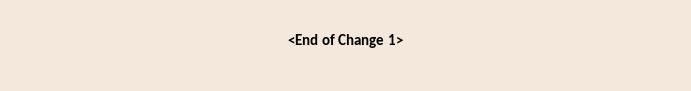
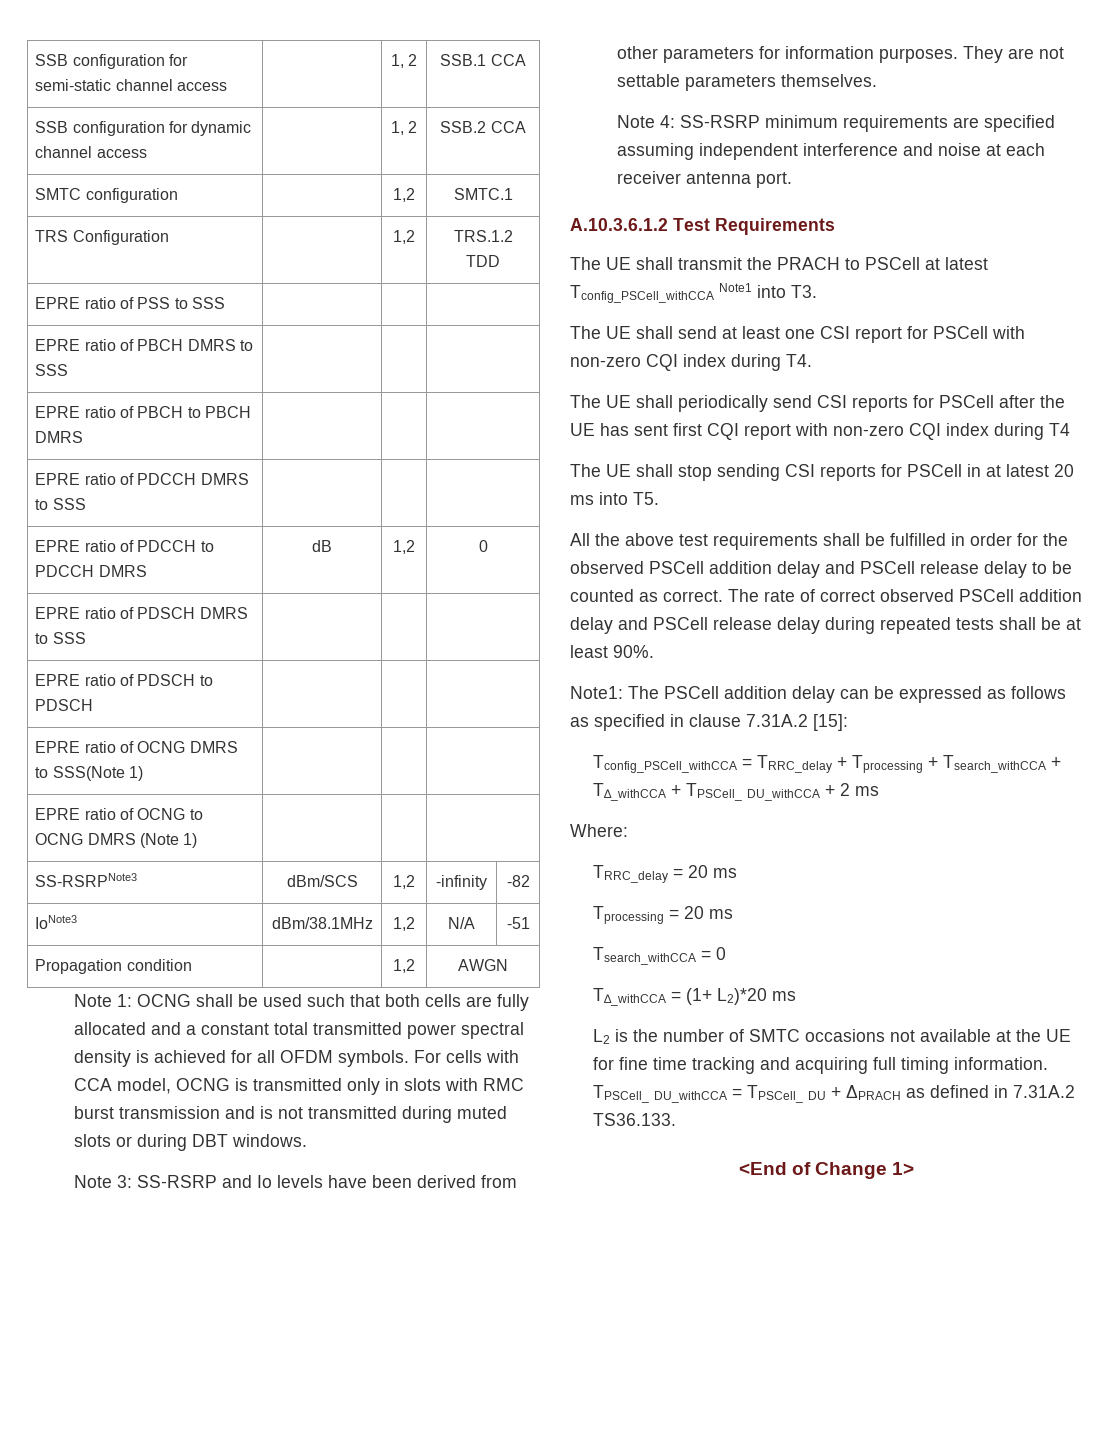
(287, 39) none -> [35,54,189,69] [35,79,228,91] [390,54,418,68] [440,54,526,66] [35,121,252,136] [35,146,147,158] [390,121,418,135] [440,121,526,133] [35,188,178,203] [393,188,415,202] [453,188,513,200] [35,230,169,245] [393,230,415,244] [453,230,513,242] [466,255,500,267] [35,297,226,309] [35,339,254,351] [35,364,69,376] [35,406,252,418] [35,431,84,443] [35,473,249,485] [35,498,86,510] [35,540,214,552] [35,565,147,577] [312,540,332,552] [393,540,415,554] [478,540,488,552] [35,607,248,619] [35,632,86,644] [35,674,213,686] [35,699,94,711] [35,741,238,753] [35,766,144,781] [35,808,203,820] [35,833,198,848] [35,873,138,887] [286,875,358,887] [393,875,415,889] [436,875,487,890] [506,875,530,887] [35,915,78,929] [271,917,373,929] [393,917,415,931] [448,917,475,929] [506,917,530,929] [35,959,192,974] [393,959,415,973] [458,959,508,971] [73,994,529,1011] [73,1022,524,1039] [73,1050,519,1067] [73,1078,524,1095] [73,1106,507,1123] [73,1134,307,1151] [73,1175,517,1188] [616,46,1064,63] [616,74,877,91] [616,115,1055,132] [616,143,1045,160] [616,171,792,188] [570,218,835,235] [570,257,988,270] [570,283,817,303] [570,326,1025,343] [570,354,812,371] [570,395,1065,412] [570,423,1070,440] [570,464,1074,481] [570,492,659,505] [570,533,1068,550] [570,561,1072,578] [570,589,1082,602] [570,617,1081,634] [570,645,654,658] [570,686,1066,703] [570,714,848,731] [593,755,1062,773] [593,783,880,801] [570,824,628,837] [593,865,738,883] [593,906,734,924] [593,947,727,965] [593,988,797,1006] [593,1029,1072,1044] [593,1057,1049,1074] [593,1085,1076,1103] [593,1113,677,1126] SSB configuration for semi-static channel access | | 1, 2 | SSB.1 CCA // SSB configuration for dynamic channel access | | 1, 2 | SSB.2 CCA // SMTC configuration | | 1,2 | SMTC.1 // TRS Configuration | | 1,2 | TRS.1.2 TDD // EPRE ratio of PSS to SSS | | | // EPRE ratio of PBCH DMRS to SSS | | | // EPRE ratio of PBCH to PBCH DMRS | | | // EPRE ratio of PDCCH DMRS to SSS | | | // EPRE ratio of PDCCH to PDCCH DMRS | dB | 1,2 | 0 // EPRE ratio of PDSCH DMRS to SSS | | | // EPRE ratio of PDSCH to PDSCH | | | // EPRE ratio of OCNG DMRS to SSS(Note 1) | | | // EPRE ratio of OCNG to OCNG DMRS (Note 1) | | | // SS-RSRPNote3 | dBm/SCS | 1,2 | -infinity | -82 // IoNote3 | dBm/38.1MHz | 1,2 | N/A | -51 // Propagation condition | | 1,2 | AWGN // Note 1: OCNG shall be used such that both cells are fully allocated and a constant total transmitted power spectral density is achieved for all OFDM symbols. For cells with CCA model, OCNG is transmitted only in slots with RMC burst transmission and is not transmitted during muted slots or during DBT windows. // Note 3: SS-RSRP and Io levels have been derived from other parameters for information purposes. They are not settable parameters themselves. // Note 4: SS-RSRP minimum requirements are specified assuming independent interference and noise at each receiver antenna port. // A.10.3.6.1.2 Test Requirements // The UE shall transmit the PRACH to PSCell at latest Tconfig_PSCell_withCCA Note1 into T3. // The UE shall send at least one CSI report for PSCell with non-zero CQI index during T4. // The UE shall periodically send CSI reports for PSCell after the UE has sent first CQI report with non-zero CQI index during T4 // The UE shall stop sending CSI reports for PSCell in at latest 20 ms into T5. // All the above test requirements shall be fulfilled in order for the observed PSCell addition delay and PSCell release delay to be counted as correct. The rate of correct observed PSCell addition delay and PSCell release delay during repeated tests shall be at least 90%. // Note1: The PSCell addition delay can be expressed as follows as specified in clause 7.31A.2 [15]: // Tconfig_PSCell_withCCA = TRRC_delay + Tprocessing + Tsearch_withCCA + T∆_withCCA + TPSCell_ DU_withCCA + 2 ms // Where: // TRRC_delay = 20 ms // Tprocessing = 20 ms // Tsearch_withCCA = 0 // T∆_withCCA = (1+ L2)*20 ms // L2 is the number of SMTC occasions not available at the UE for fine time tracking and acquiring full timing information. TPSCell_ DU_withCCA = TPSCell_ DU + ΔPRACH as defined in 7.31A.2 TS36.133. //

